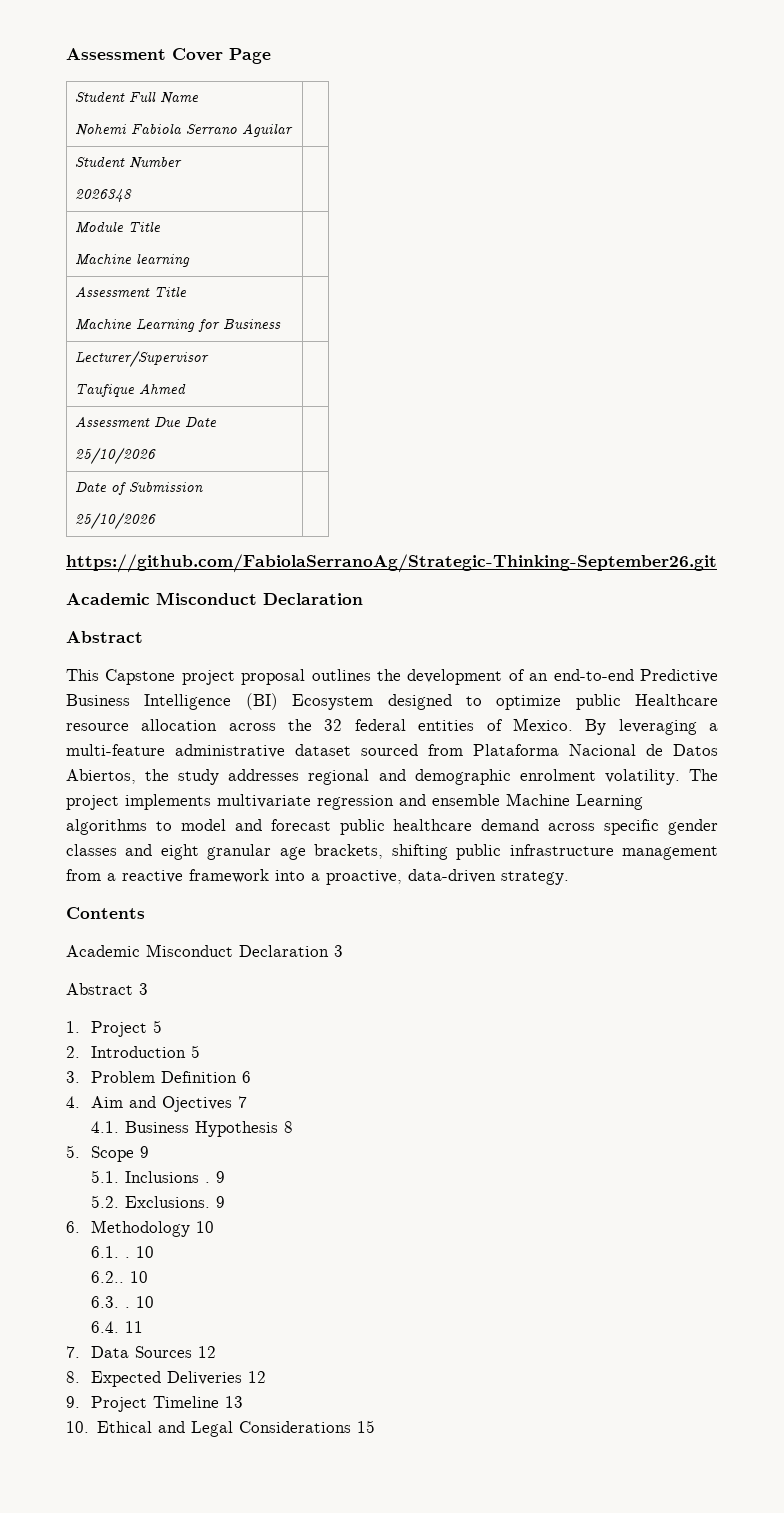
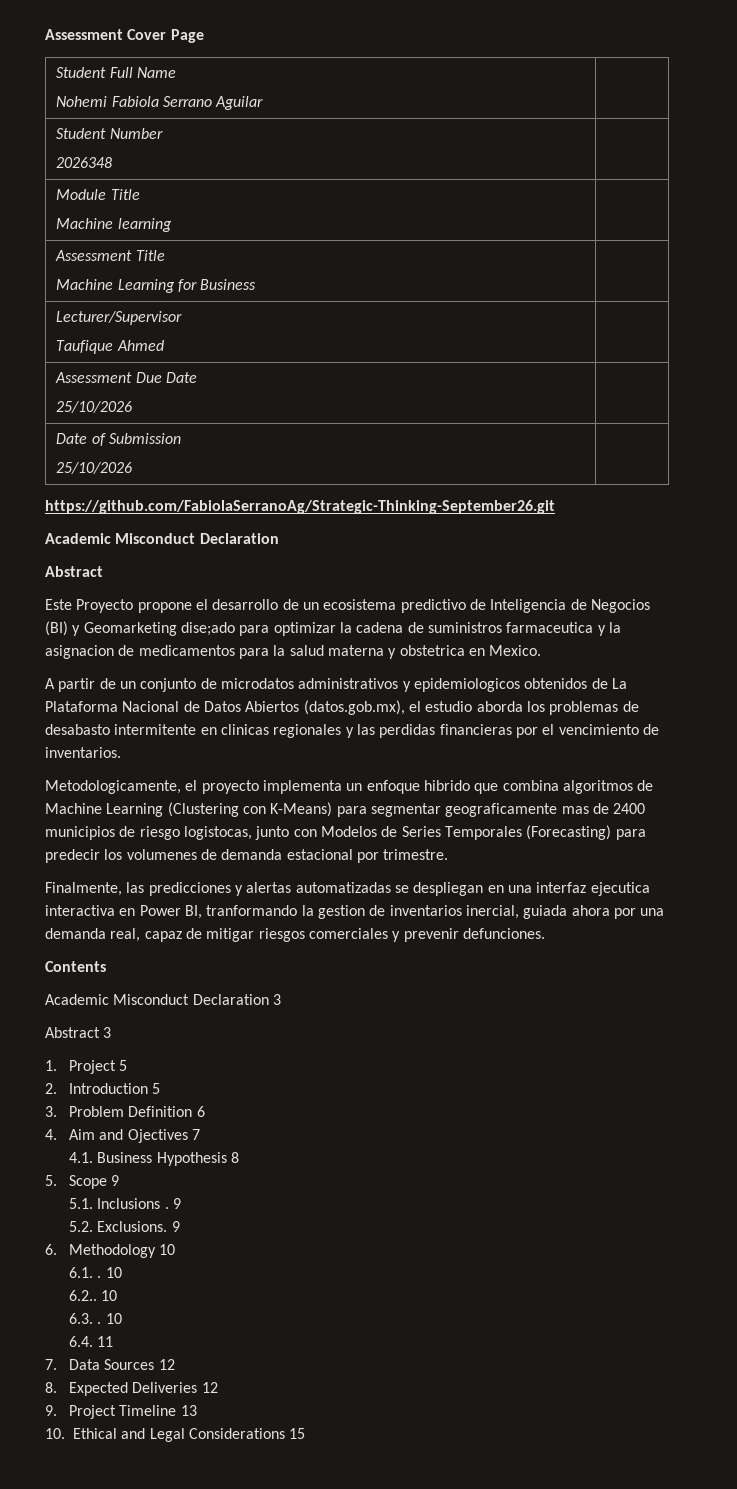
[66,669,718,685] [66,693,718,710] [66,718,719,735] [66,744,718,758] [66,769,718,785] [66,793,643,810] [66,819,718,835] [66,844,719,860] [66,869,569,885] This Capstone project proposal outlines the development of an end-to-end Predictive Business Intelligence (BI) Ecosystem designed to optimize public Healthcare resource allocation across the 32 federal entities of Mexico. By leveraging a multi-feature administrative dataset sourced from Plataforma Nacional de Datos Abiertos, the study addresses regional and demographic enrolment volatility. The project implements multivariate regression and ensemble Machine Learning algorithms to model and forecast public healthcare demand across specific gender classes and eight granular age brackets, shifting public infrastructure management from a reactive framework into a proactive, data-driven strategy. -> [45,599,650,613] [45,621,621,636] [45,645,542,659] [45,678,627,692] [45,700,639,715] [45,724,659,738] [45,747,121,758] [45,780,654,794] [45,802,646,817] [45,825,646,840] [45,849,449,863] [45,882,650,896] [45,905,665,919] [45,928,545,942] Este Proyecto propone el desarrollo de un ecosistema predictivo de Inteligencia de Negocios (BI) y Geomarketing dise;ado para optimizar la cadena de suministros farmaceutica y la asignacion de medicamentos para la salud materna y obstetrica en Mexico. // A partir de un conjunto de microdatos administrativos y epidemiologicos obtenidos de La Plataforma Nacional de Datos Abiertos (datos.gob.mx), el estudio aborda los problemas de desabasto intermitente en clinicas regionales y las perdidas financieras por el vencimiento de inventarios. // Metodologicamente, el proyecto implementa un enfoque hibrido que combina algoritmos de Machine Learning (Clustering con K-Means) para segmentar geograficamente mas de 2400 municipios de riesgo logistocas, junto con Modelos de Series Temporales (Forecasting) para predecir los volumenes de demanda estacional por trimestre. // Finalmente, las predicciones y alertas automatizadas se despliegan en una interfaz ejecutica interactiva en Power BI, tranformando la gestion de inventarios inercial, guiada ahora por una demanda real, capaz de mitigar riesgos comerciales y prevenir defunciones.

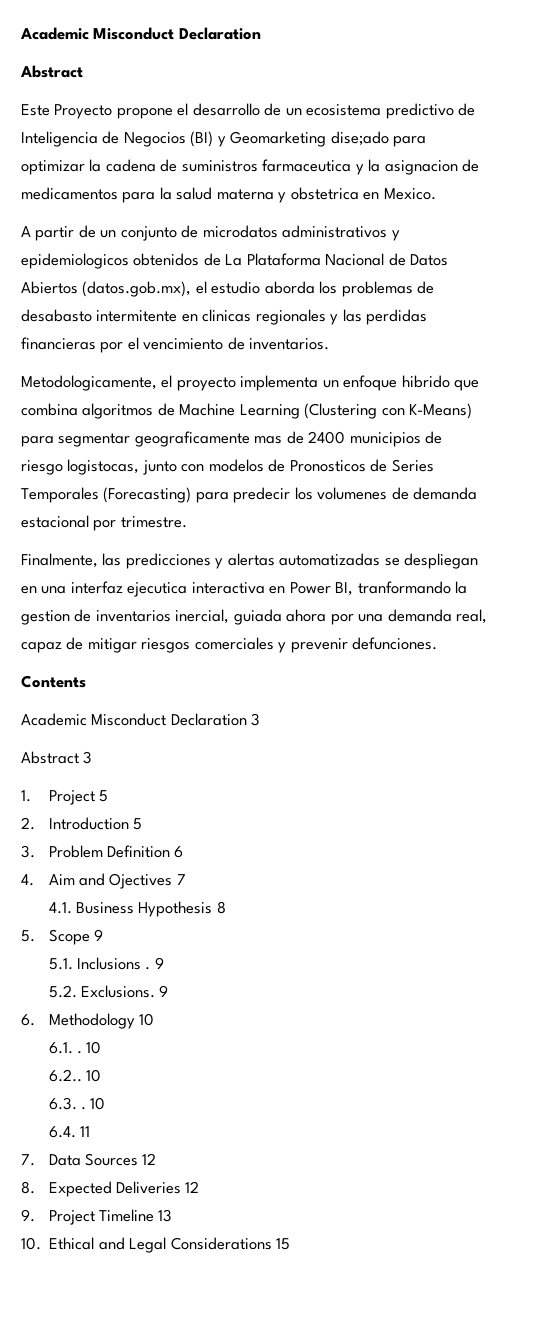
[45,29,204,43] [56,67,177,78] [56,96,264,110] [56,128,163,139] [56,157,113,168] [56,189,140,200] [56,218,172,232] [55,250,165,261] [56,279,257,293] [56,311,183,325] [56,340,164,354] [55,372,198,383] [56,401,133,413] [56,433,182,446] [56,462,133,474] [45,500,555,514] Assessment Cover Page // Student Full Name // Nohemi Fabiola Serrano Aguilar | // Student Number // 2026348 | // Module Title // Machine learning | // Assessment Title // Machine Learning for Business | // Lecturer/Supervisor // Taufique Ahmed | // Assessment Due Date // 25/10/2026 | // Date of Submission // 25/10/2026 | // https://github.com/FabiolaSerranoAg/Strategic-Thinking-September26.git // -> (20, 33) none
[320,826,377,837] Modelos -> [208,459,366,472] modelos de Pronosticos

